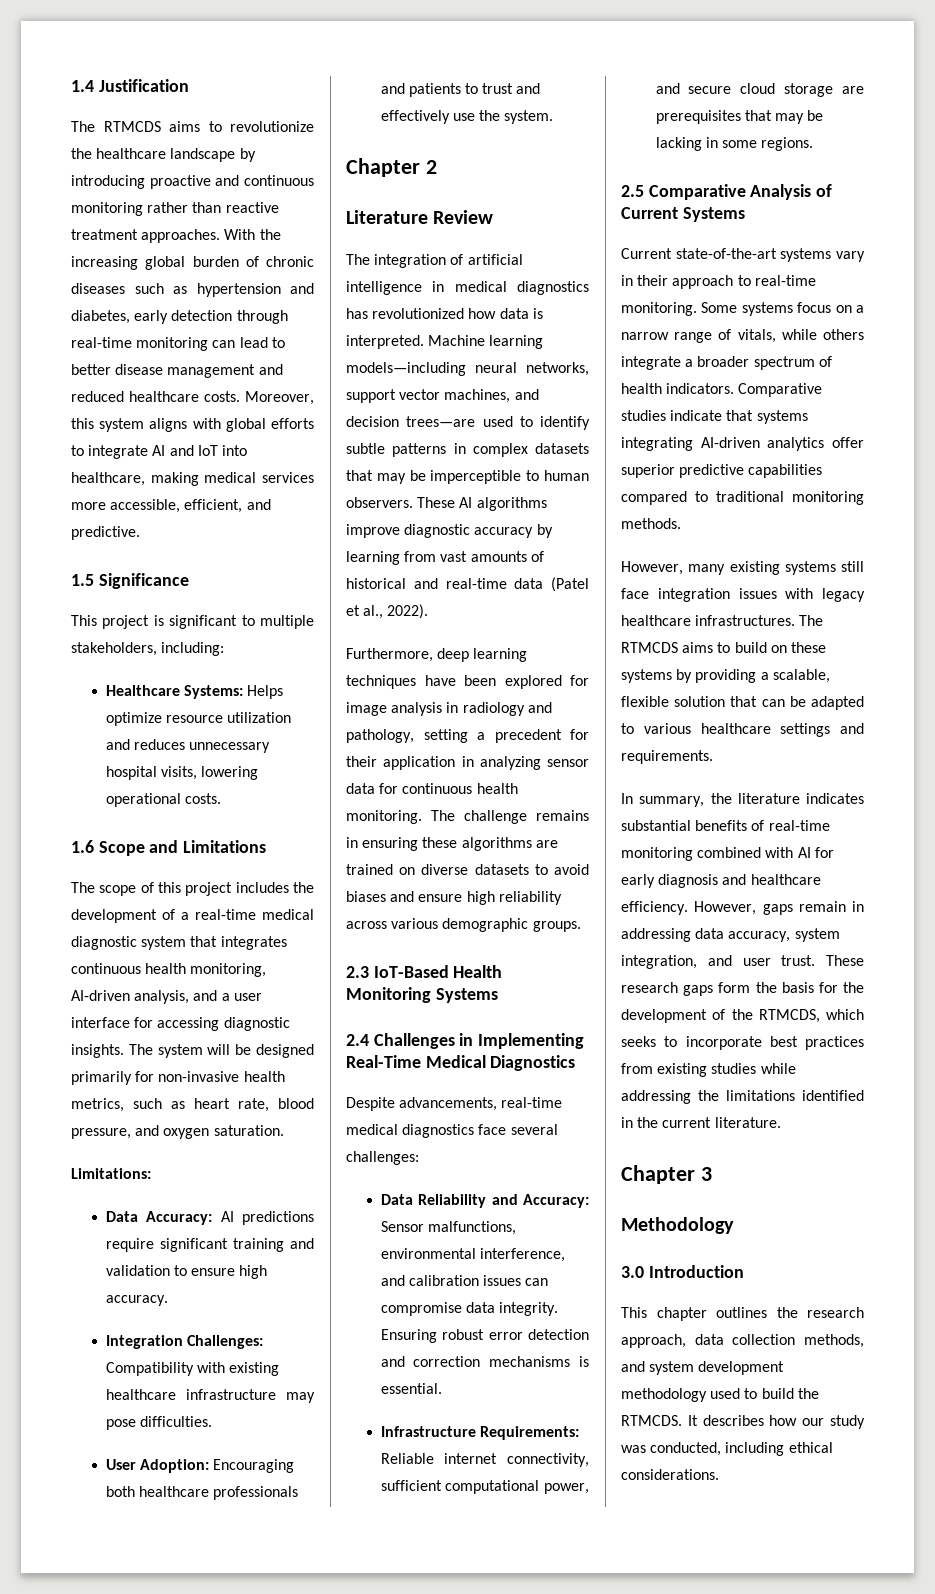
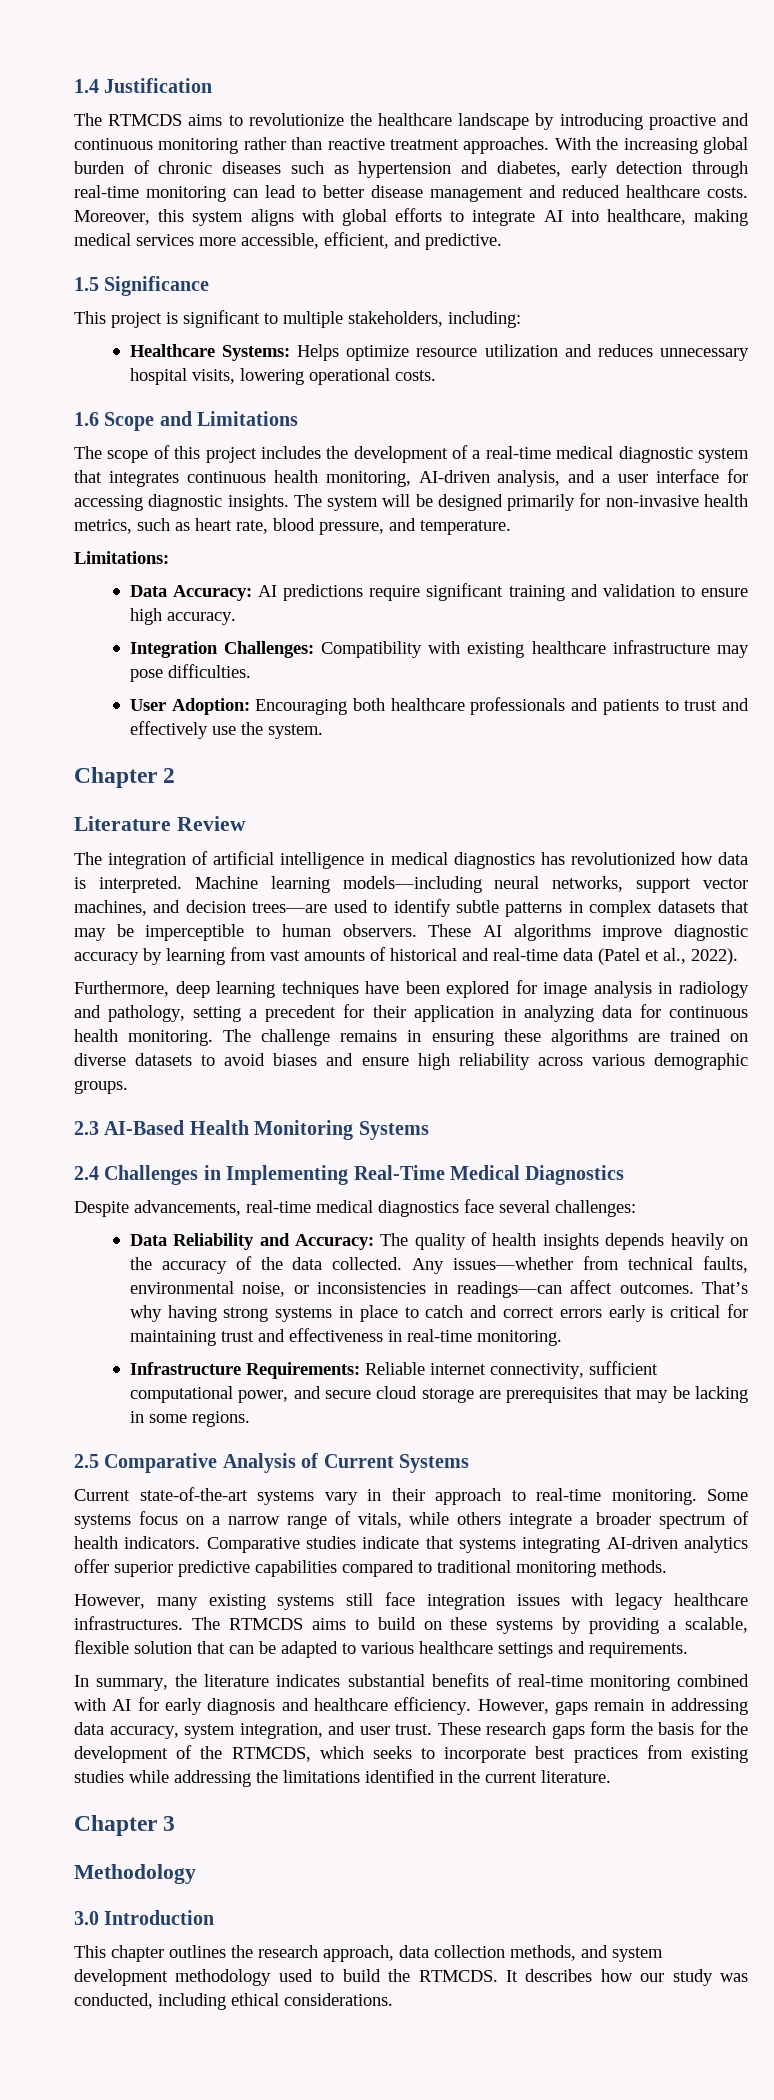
[169,445,218,456] and IoT -> (563, 216) none
[163,1125,284,1139] oxygen saturation. -> [420,520,511,535] temperature.
[547,759,589,767] sensor -> (594, 1013) none
[373,965,449,978] IoT-Based -> [104,1120,185,1135] AI-Based
[380,1221,516,1235] [380,1248,565,1262] [380,1275,549,1286] [380,1302,559,1316] [380,1329,589,1343] [380,1356,589,1367] [380,1383,442,1394] Sensor malfunctions, environmental interference, and calibration issues can compromise data integrity. Ensuring robust error detection and correction mechanisms is essential. -> [380,1232,748,1250] [129,1256,748,1274] [129,1280,748,1298] [129,1304,749,1322] [129,1328,562,1346] The quality of health insights depends heavily on the accuracy of the data collected. Any issues—whether from technical faults, environmental noise, or inconsistencies in readings—can affect outcomes. That’s why having strong systems in place to catch and correct errors early is critical for maintaining trust and effectiveness in real-time monitoring.

